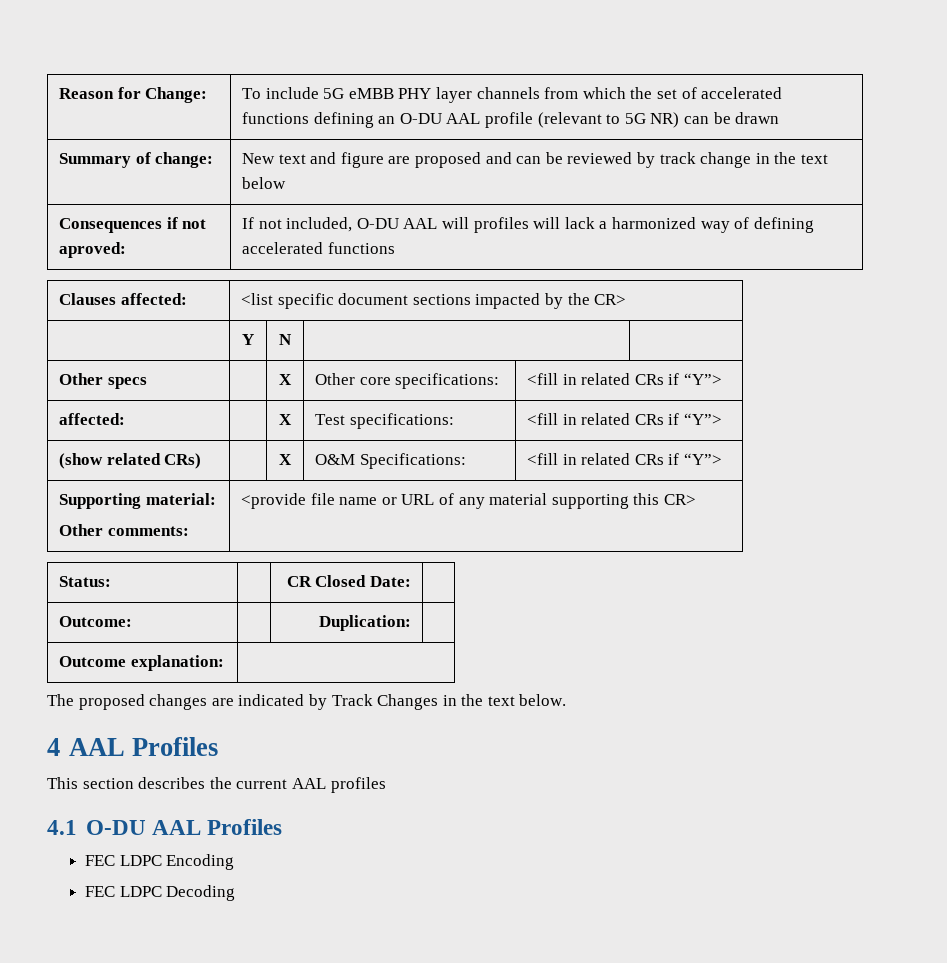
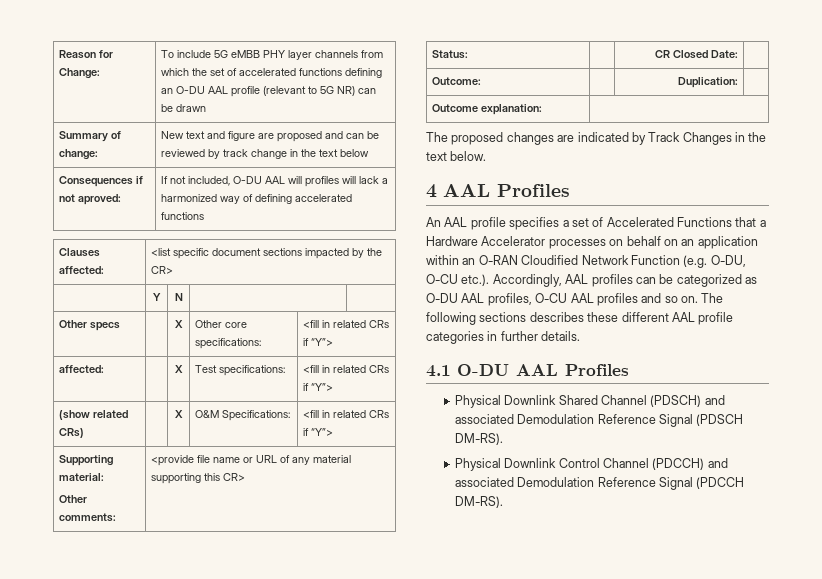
[47,777,386,793] [47,819,282,835] [85,854,235,870] [85,885,236,901] This section describes the current AAL profiles // 4.1 O-DU AAL Profiles // FEC LDPC Encoding // FEC LDPC Decoding -> [426,217,766,230] [426,236,758,249] [426,255,746,268] [426,274,757,287] [426,293,724,306] [426,312,734,325] [426,331,581,344] [426,364,630,377] [454,395,725,408] [454,414,744,427] [454,433,503,445] [454,458,728,471] [454,477,745,490] [454,496,503,508] An AAL profile specifies a set of Accelerated Functions that a Hardware Accelerator processes on behalf on an application within an O-RAN Cloudified Network Function (e.g. O-DU, O-CU etc.). Accordingly, AAL profiles can be categorized as O-DU AAL profiles, O-CU AAL profiles and so on. The following sections describes these different AAL profile categories in further details. // 4.1 O-DU AAL Profiles // Physical Downlink Shared Channel (PDSCH) and associated Demodulation Reference Signal (PDSCH DM-RS). // Physical Downlink Control Channel (PDCCH) and associated Demodulation Reference Signal (PDCCH DM-RS).

